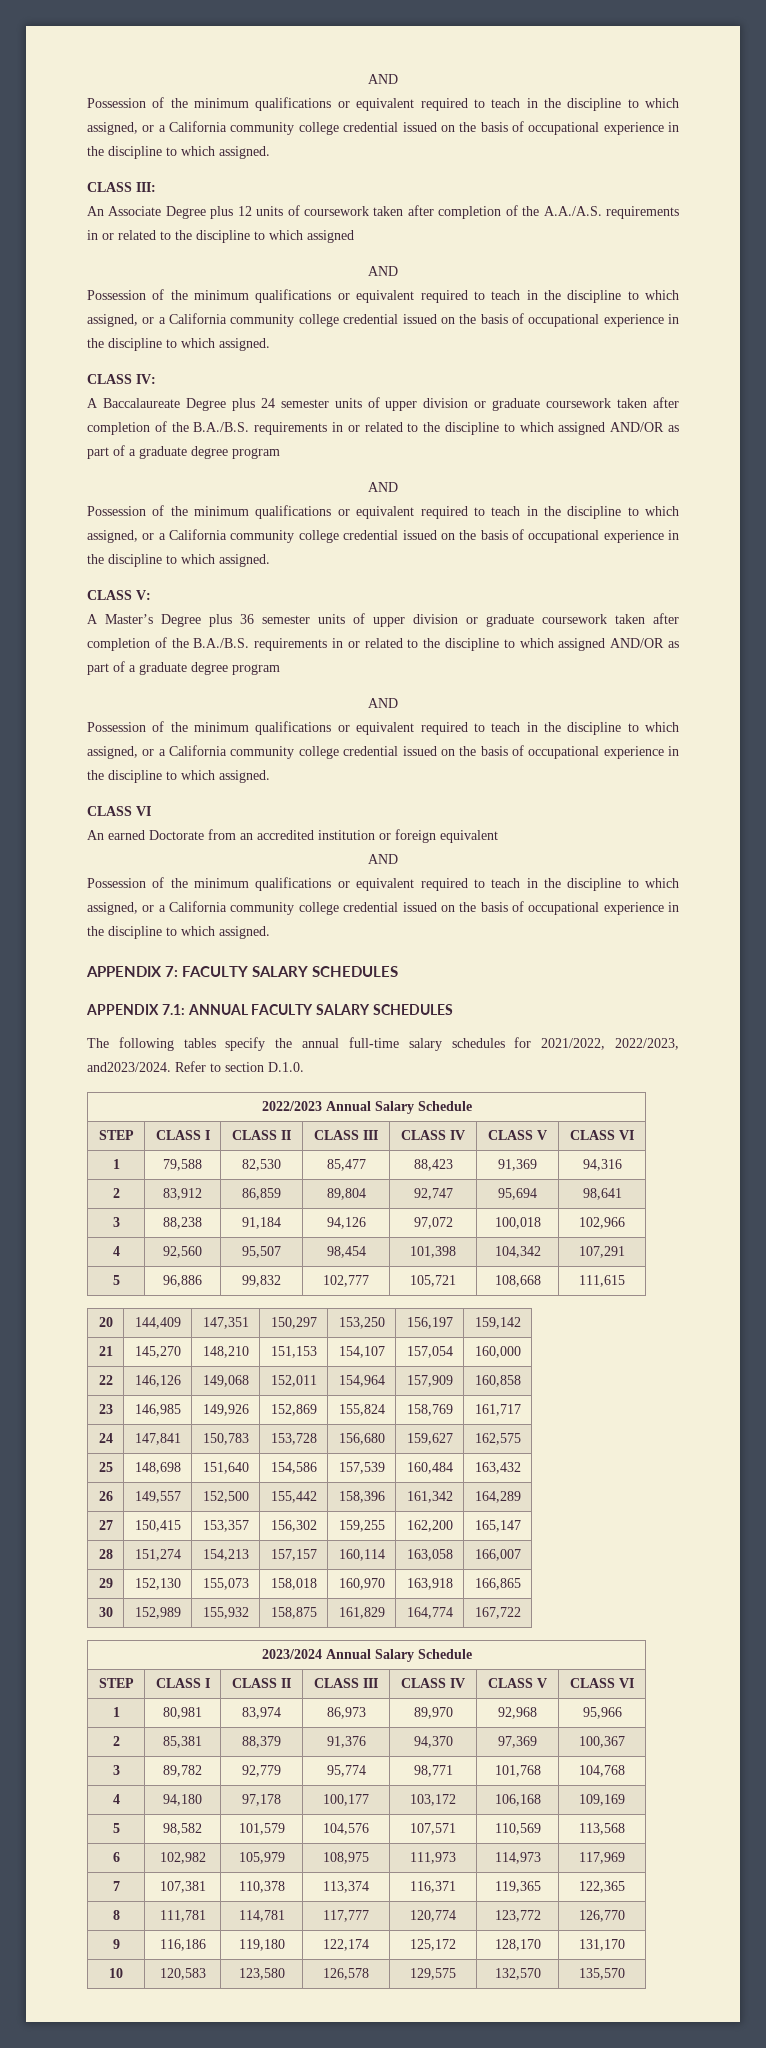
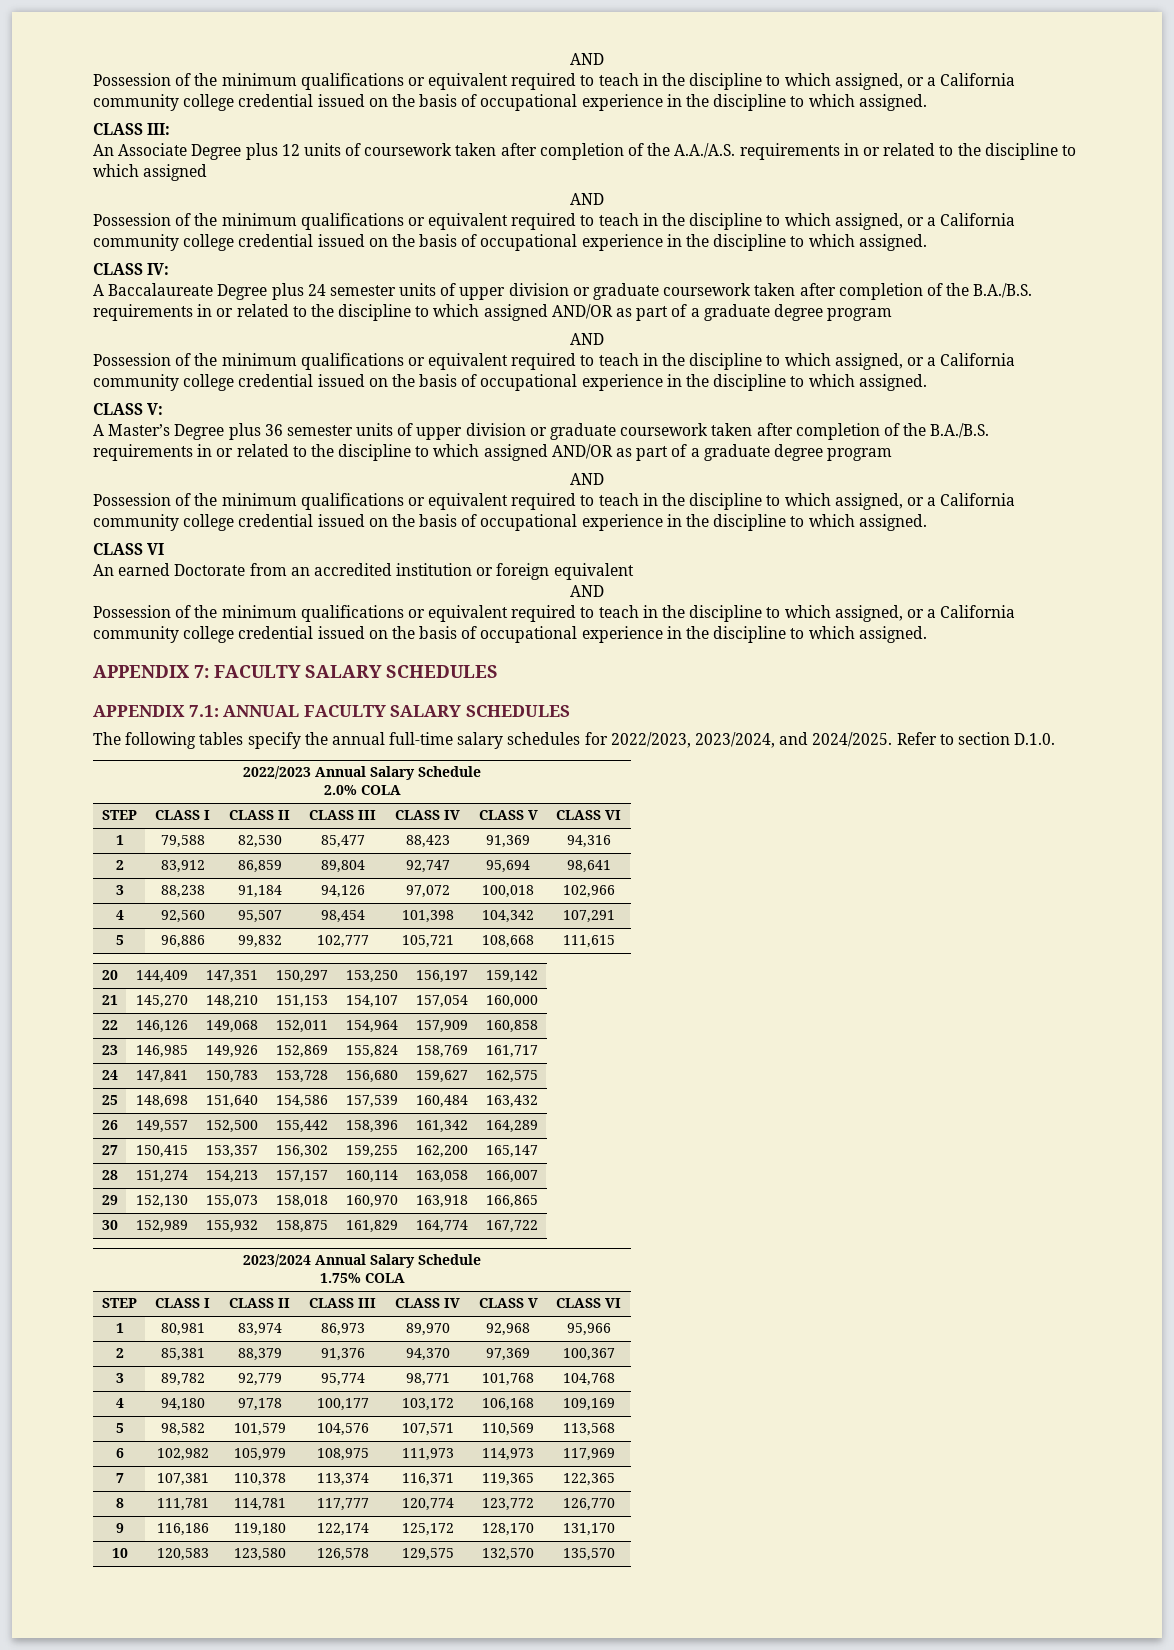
[541,1038,679,1050] [87,1062,171,1072] 2021/2022, 2022/2023, and2023/2024. -> [610,732,893,748] 2022/2023, 2023/2024, and 2024/2025.
(472, 1106) none -> [323,785,401,795] // 2.0% COLA
(472, 1654) none -> [319,1273,405,1283] // 1.75% COLA

